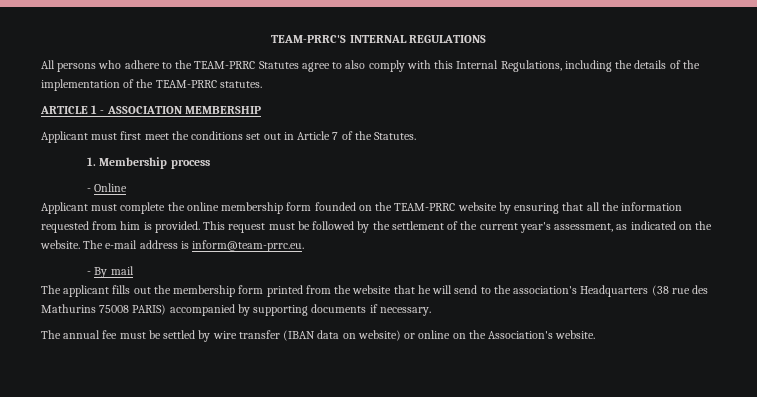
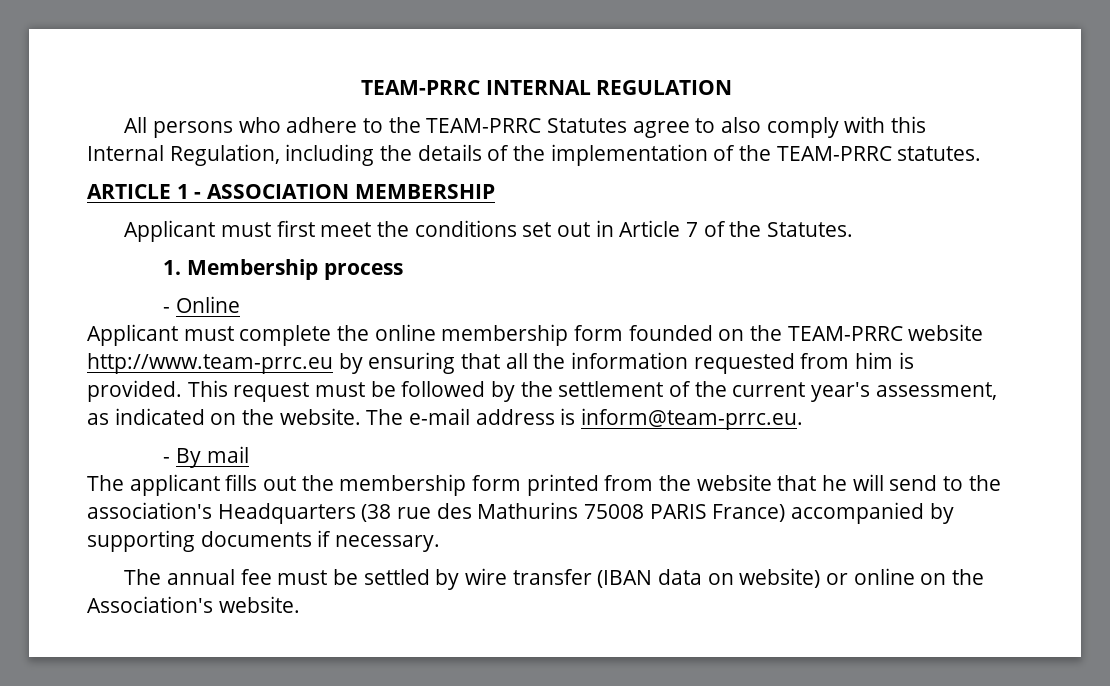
[271,35,486,43] TEAM-PRRC'S INTERNAL REGULATIONS -> [360,80,733,95] TEAM-PRRC INTERNAL REGULATION
[500,60,562,72] Regulations, -> [169,144,280,166] Regulation,
(497, 206) none -> [87,353,333,374] http://www.team-prrc.eu
[132,304,167,315] PARIS) -> [649,504,786,522] PARIS France)

